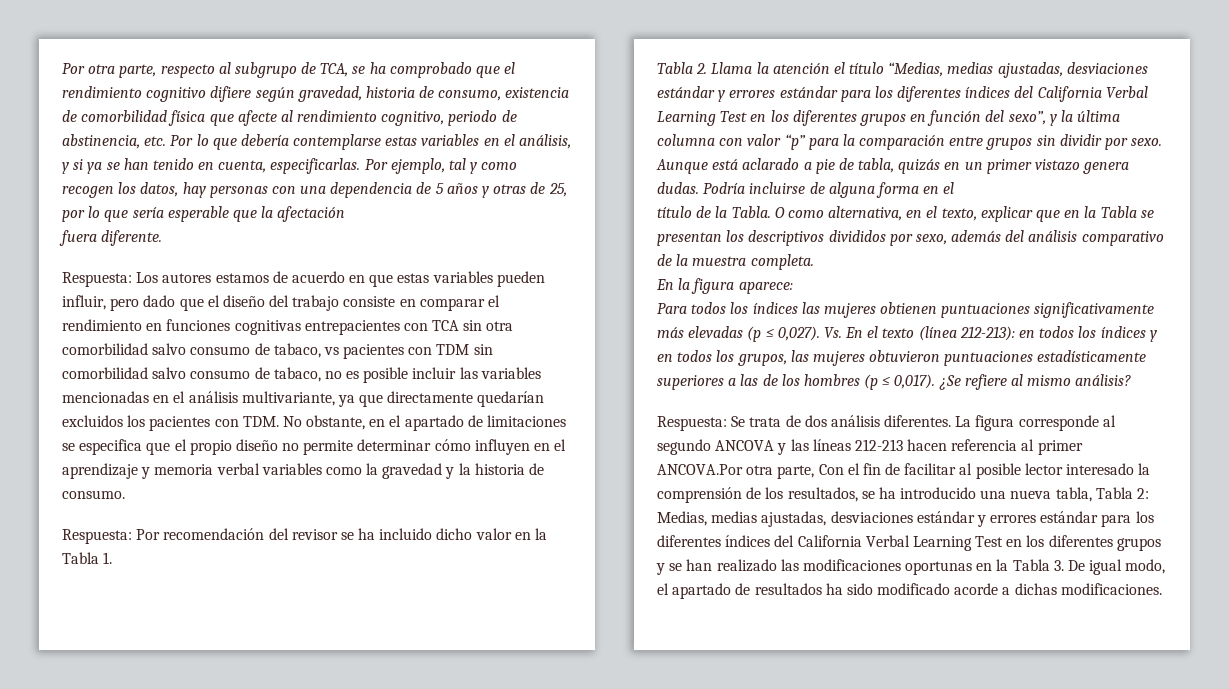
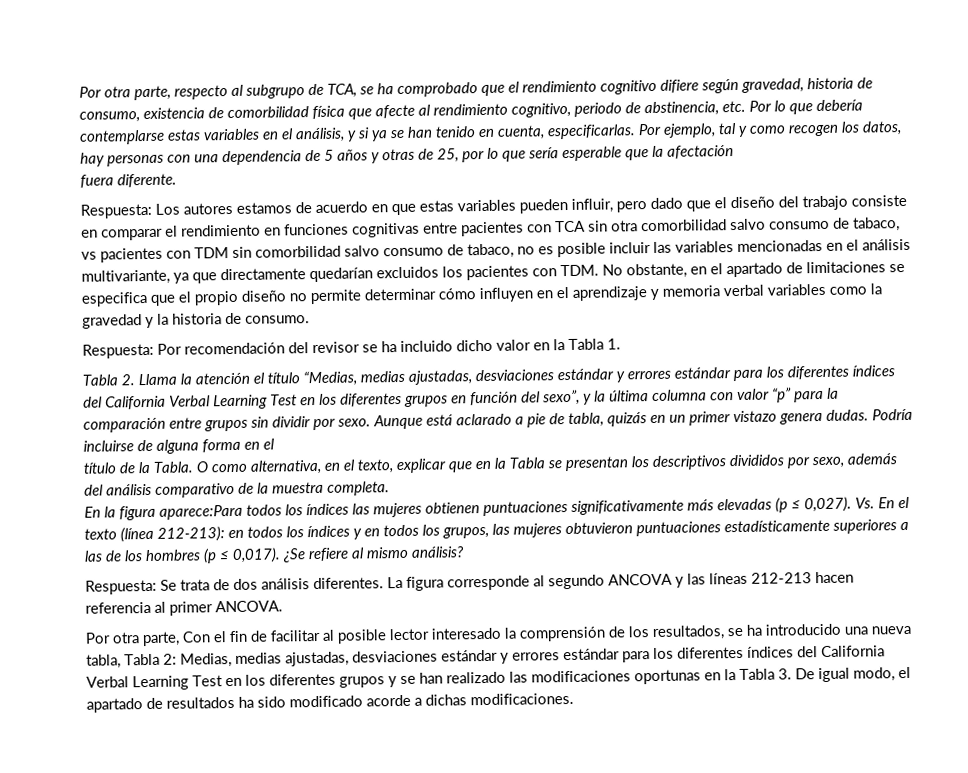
[304,320,400,335] entrepacientes -> [423,221,524,237] entre pacientes
[738,282,793,294] [657,303,687,314] aparece: // Para -> [159,504,243,520] aparece:Para
[657,464,743,475] ANCOVA.Por -> [215,600,283,613] [85,632,111,644] ANCOVA. // Por

